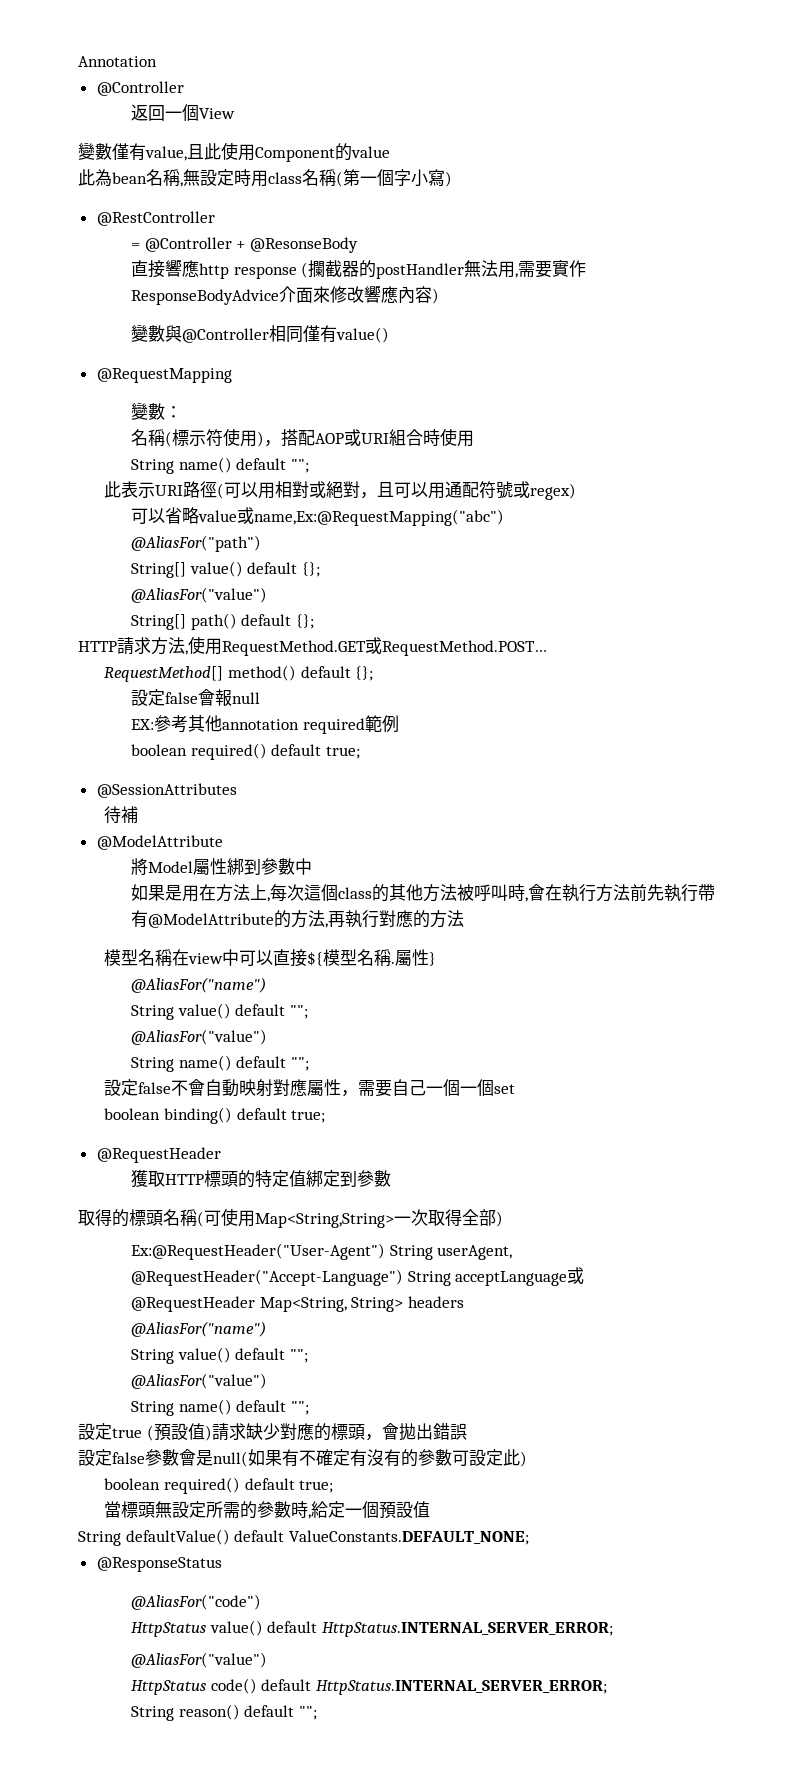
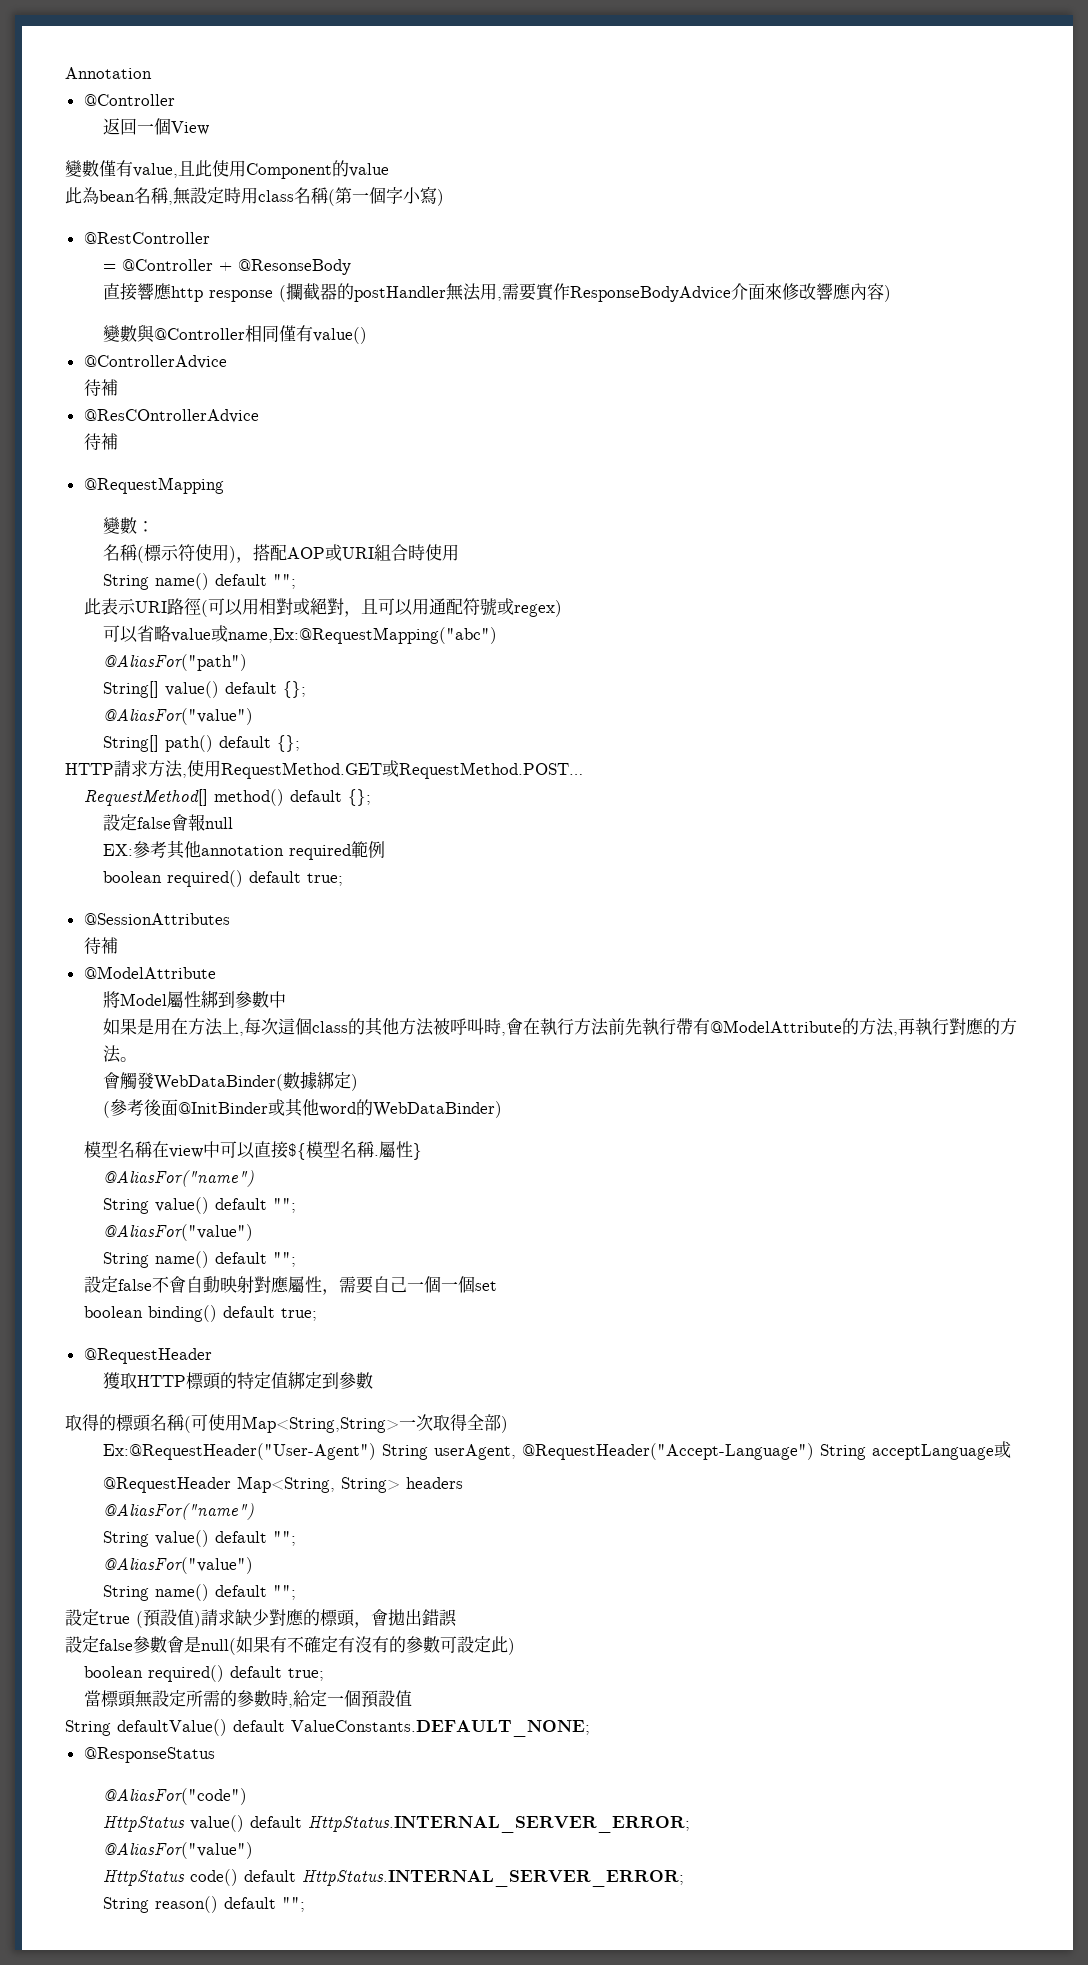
(389, 335) none -> [83,355,227,369] [84,379,119,396] [83,409,259,423] [84,433,119,450] // @ControllerAdvice // 待補 // @ResCOntrollerAdvice // 待補
(464, 918) none -> [120,1057,138,1062] [103,1071,359,1091] [103,1098,503,1118] 。 // 會觸發WebDataBinder(數據綁定) // (參考後面@InitBinder或其他word的WebDataBinder)

